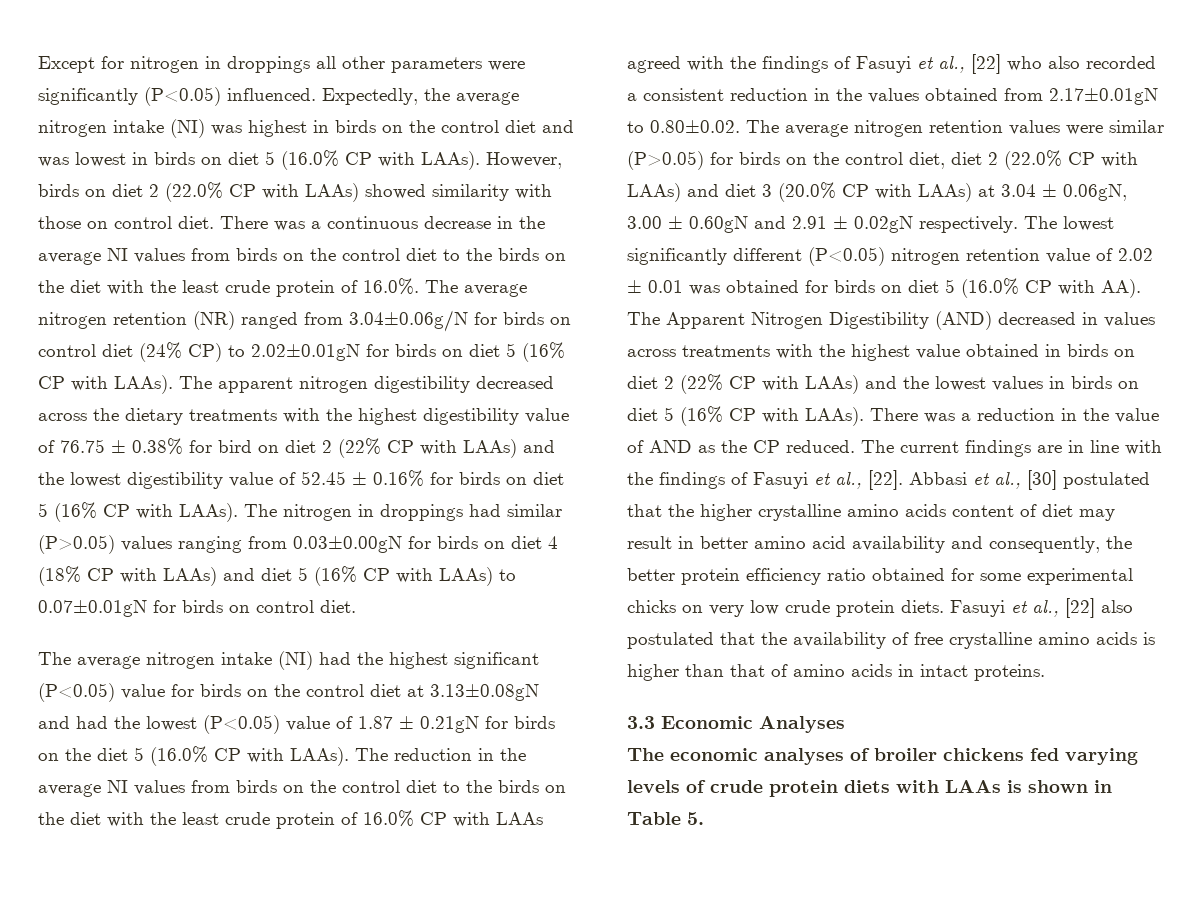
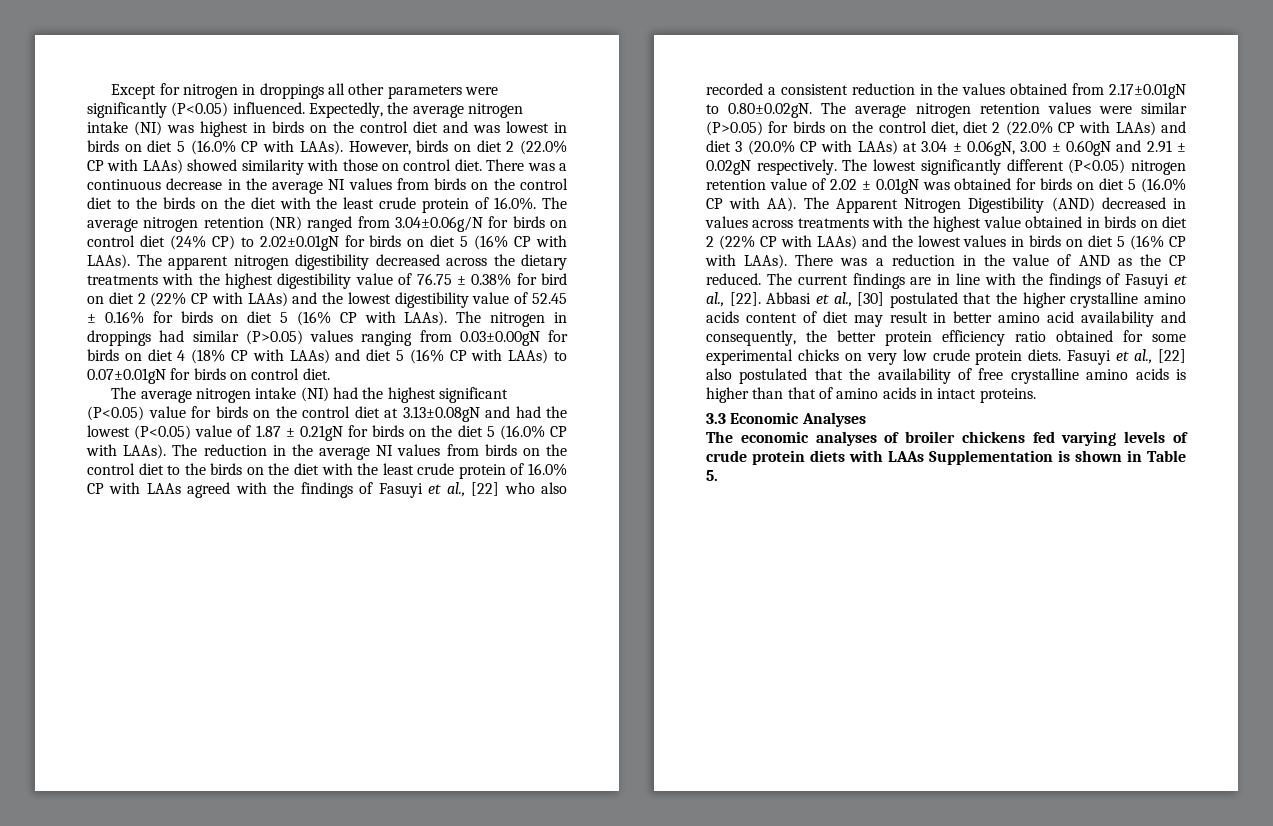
[650,120,740,133] 0.80±0.02. -> [728,103,813,118] 0.80±0.02gN.
[648,280,683,293] 0.01 -> [875,178,919,194] 0.01gN
(1001, 786) none -> [929,450,1053,465] Supplementation

